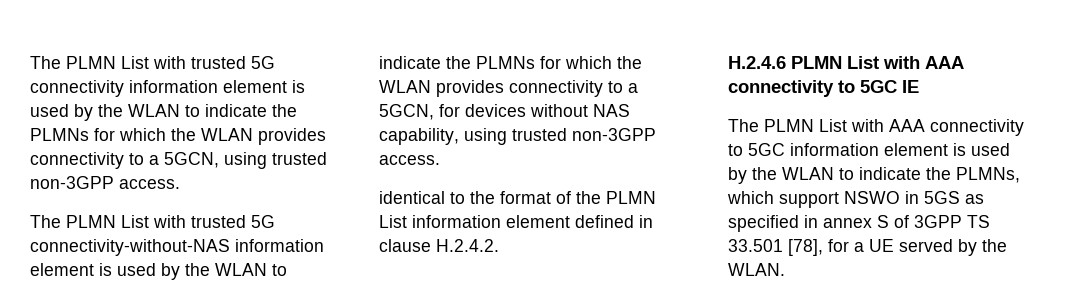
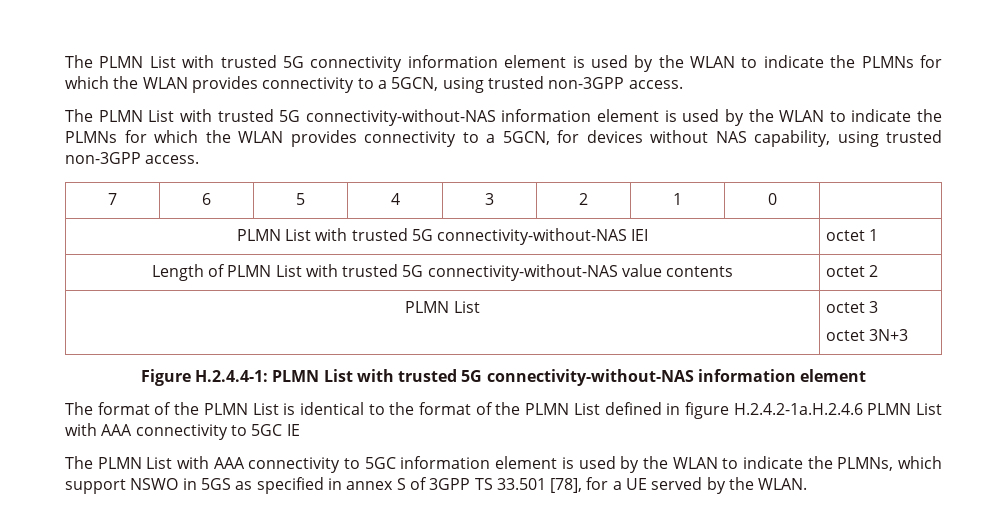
(440, 160) // -> [108,193,117,205] [202,193,211,205] [296,193,305,205] [390,193,400,205] [485,193,495,205] [579,193,588,205] [673,193,682,205] [767,193,777,205] [236,228,649,245] [825,229,879,241] [151,264,734,281] [825,265,879,277] [405,301,480,313] [825,301,879,313] [825,329,909,341] [140,369,867,386] [65,402,296,415] // 7 | 6 | 5 | 4 | 3 | 2 | 1 | 0 | // PLMN List with trusted 5G connectivity-without-NAS IEI | octet 1 // Length of PLMN List with trusted 5G connectivity-without-NAS value contents | octet 2 // PLMN List | octet 3 // octet 3N+3 // Figure H.2.4.4-1: PLMN List with trusted 5G connectivity-without-NAS information element // The format of the PLMN List is
[412,215,653,228] [379,239,499,252] [728,56,786,69] information element defined in clause H.2.4.2. // H.2.4.6 -> [604,402,863,419] defined in figure H.2.4.2-1a.H.2.4.6

